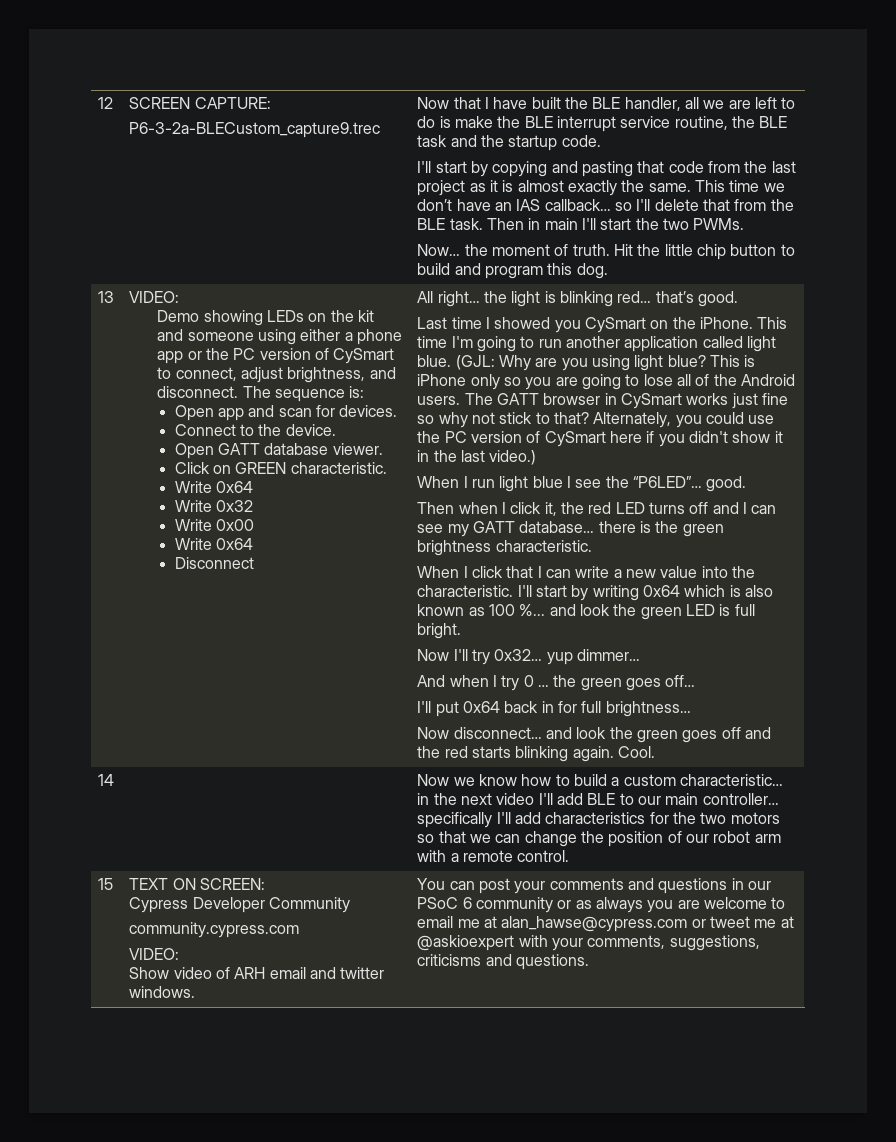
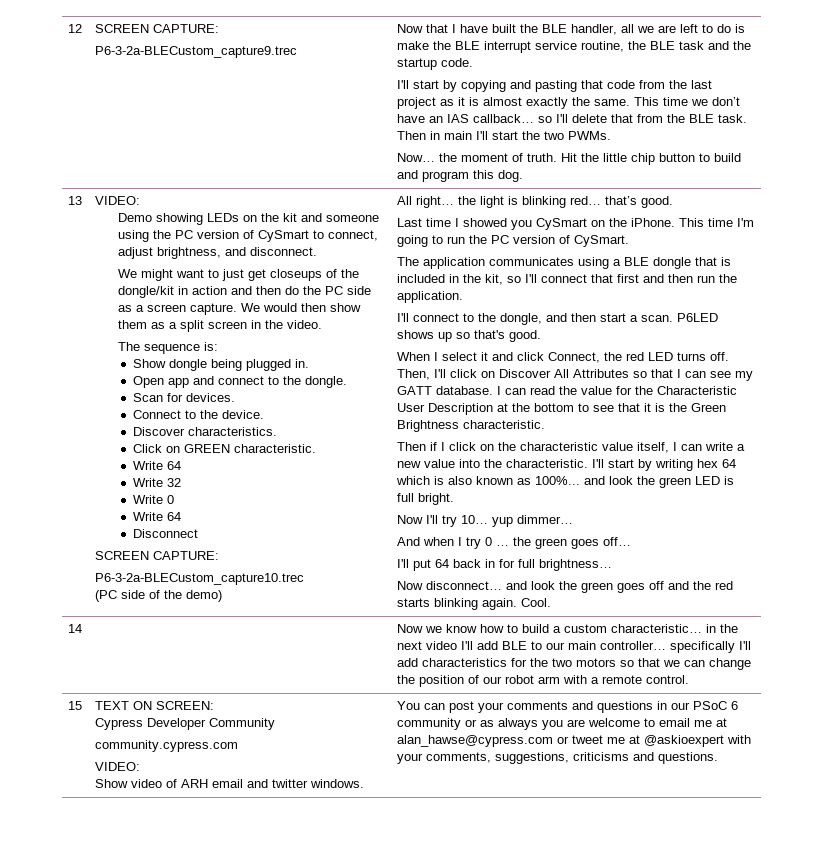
[300,329,402,345] [157,351,202,364] either a phone app or -> (150, 236) none
[242,386,365,402] [174,405,312,421] The sequence is: // Open app and scan -> [118,269,360,281] [118,286,372,298] [118,303,362,315] [118,320,323,332] [118,342,219,354] [132,359,309,371] [132,376,347,388] [132,393,163,402] // We might want to just get closeups of the dongle/kit in action and then do the PC side as a screen capture. We would then show them as a split screen in the video. // The sequence is: // Show dongle being plugged in. // Open app and connect to the dongle. // Scan
[174,443,383,459] Open GATT database viewer. -> [132,427,277,436] Discover characteristics.
[216,481,254,493] [174,500,254,512] [174,519,255,531] [174,538,254,550] 0x64 // Write 0x32 // Write 0x00 // Write 0x64 -> [166,461,181,470] [132,478,181,487] [132,495,174,504] [132,512,181,521] 64 // Write 32 // Write 0 // Write 64
(254, 563) none -> [95,551,220,560] [95,573,305,585] [95,590,223,602] // SCREEN CAPTURE: // P6-3-2a-BLECustom_capture10.trec // (PC side of the demo)
[566,336,776,352] [417,355,756,371] [417,374,795,390] [417,393,788,409] [417,412,775,428] [417,431,783,447] [417,450,537,465] [417,476,747,492] [417,502,739,516] another application called light blue. (GJL: Why are you using light blue? This is iPhone only so you are going to lose all of the Android users. The GATT browser in CySmart works just fine so why not stick to that? Alternately, you could use the PC version of CySmart here if you didn't show it in the last video.) // When I run light blue I see the “P6LED”… good. // Then when I click it, the red LED turns off and -> [469,235,630,247] [397,257,732,269] [397,274,738,285] [397,291,464,303] [397,313,719,325] [397,330,542,342] [397,352,730,363] [397,369,674,380] the PC version of CySmart. // The application communicates using a BLE dongle that is included in the kit, so I'll connect that first and then run the application. // I'll connect to the dongle, and then start a scan. P6LED shows up so that's good. // When I select it and click Connect, the red LED turns off. Then, I'll click on Discover All Attributes so that
[519,521,724,537] [417,540,592,556] [417,566,534,578] database… there is the green brightness characteristic. // When I click that -> [436,386,738,395] [397,403,727,415] [397,420,546,432] [397,442,670,453] database. I can read the value for the Characteristic User Description at the bottom to see that it is the Green Brightness characteristic. // Then if I click on the characteristic value itself,
[643,585,681,597] 0x64 -> [697,459,737,468] hex 64
[489,604,546,616] 100 %... -> [535,476,581,485] 100%...
[494,649,543,661] 0x32… -> [461,515,489,524] 10…
[463,701,501,713] 0x64 -> [435,559,450,568] 64

